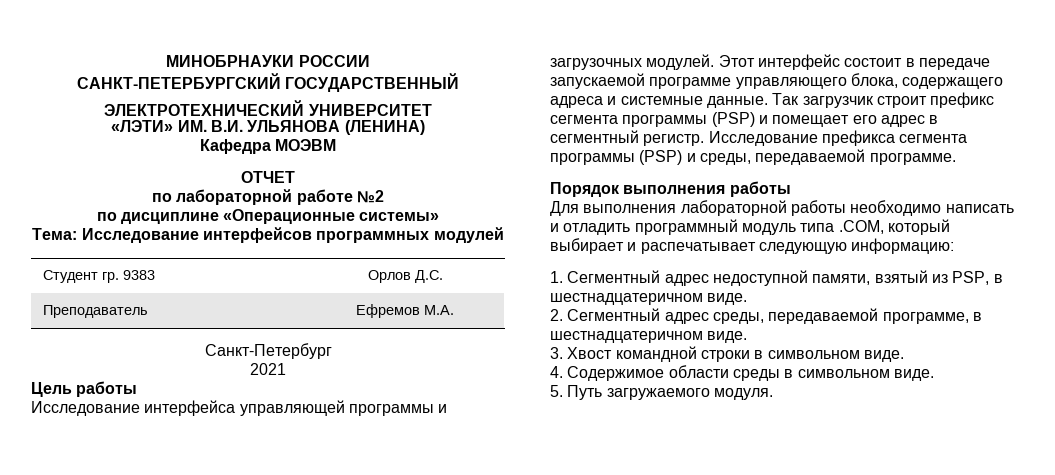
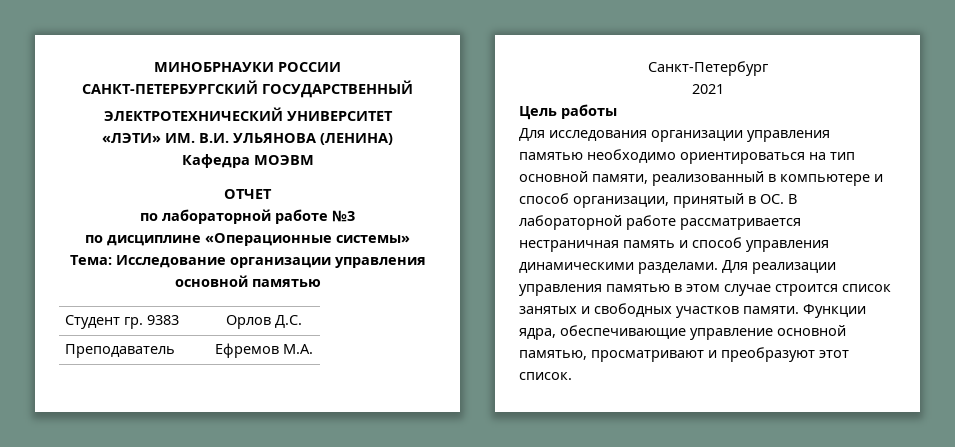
[356,190,384,203] №2 -> [332,210,355,222] №3
[203,227,504,243] интерфейсов программных модулей -> [229,257,426,268] [174,275,321,287] организации управления основной памятью
[31,400,448,416] [550,54,990,70] [550,73,1004,89] [550,92,995,108] [550,112,939,127] [550,130,968,146] [550,149,956,165] [550,181,791,197] [550,200,1014,216] [550,219,950,235] [550,238,955,254] [550,270,1003,286] [550,293,748,305] [550,308,982,324] [550,331,748,343] [550,346,904,362] [550,365,934,381] [550,385,773,400] Исследование интерфейса управляющей программы и загрузочных модулей. Этот интерфейс состоит в передаче запускаемой программе управляющего блока, содержащего адреса и системные данные. Так загрузчик строит префикс сегмента программы (PSP) и помещает его адрес в сегментный регистр. Исследование префикса сегмента программы (PSP) и среды, передаваемой программе. // Порядок выполнения работы // Для выполнения лабораторной работы необходимо написать и отладить программный модуль типа .COM, который выбирает и распечатывает следующую информацию: // 1. Сегментный адрес недоступной памяти, взятый из PSP, в шестнадцатеричном виде. // 2. Сегментный адрес среды, передаваемой программе, в шестнадцатеричном виде. // 3. Хвост командной строки в символьном виде. // 4. Содержимое области среды в символьном виде. // 5. Путь загружаемого модуля. -> [519,128,830,142] [519,149,855,164] [519,171,883,186] [519,193,797,208] [519,215,801,230] [519,237,829,252] [519,260,836,274] [519,284,891,296] [519,303,866,318] [519,325,846,340] [519,347,849,362] [519,372,572,380] Для исследования организации управления памятью необходимо ориентироваться на тип основной памяти, реализованный в компьютере и способ организации, принятый в ОС. В лабораторной работе рассматривается нестраничная память и способ управления динамическими разделами. Для реализации управления памятью в этом случае строится список занятых и свободных участков памяти. Функции ядра, обеспечивающие управление основной памятью, просматривают и преобразуют этот список.

